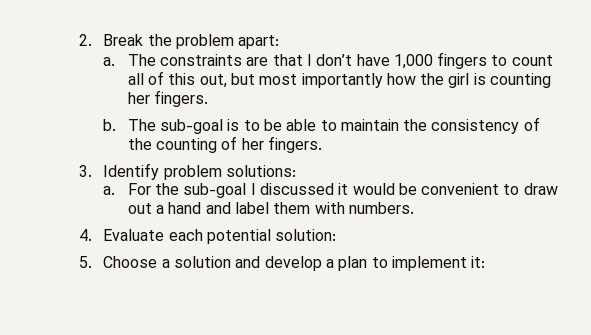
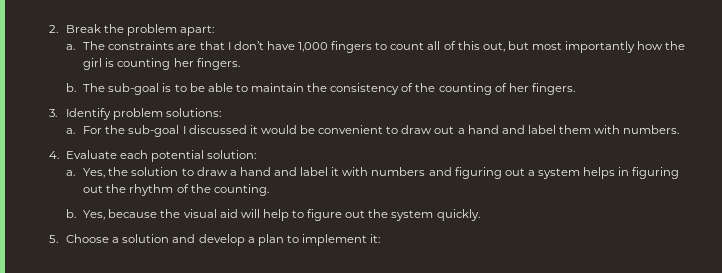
(337, 235) none -> [66,167,680,179] [83,184,269,196] [66,209,480,221] // a. Yes, the solution to draw a hand and label it with numbers and figuring out a system helps in figuring out the rhythm of the counting. // b. Yes, because the visual aid will help to figure out the system quickly.

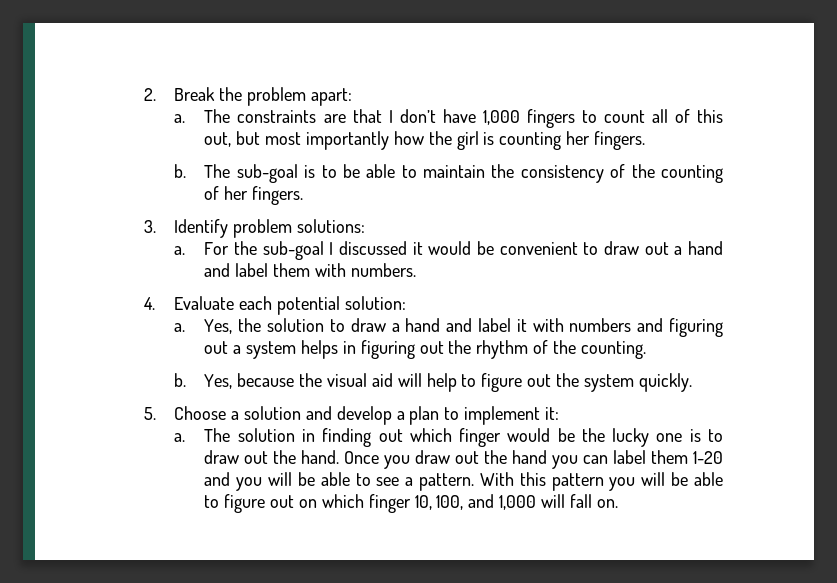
(381, 238) none -> [174,428,723,447] [204,450,723,469] [204,472,724,491] [204,494,618,513] // a. The solution in finding out which finger would be the lucky one is to draw out the hand. Once you draw out the hand you can label them 1-20 and you will be able to see a pattern. With this pattern you will be able to figure out on which finger 10, 100, and 1,000 will fall on.

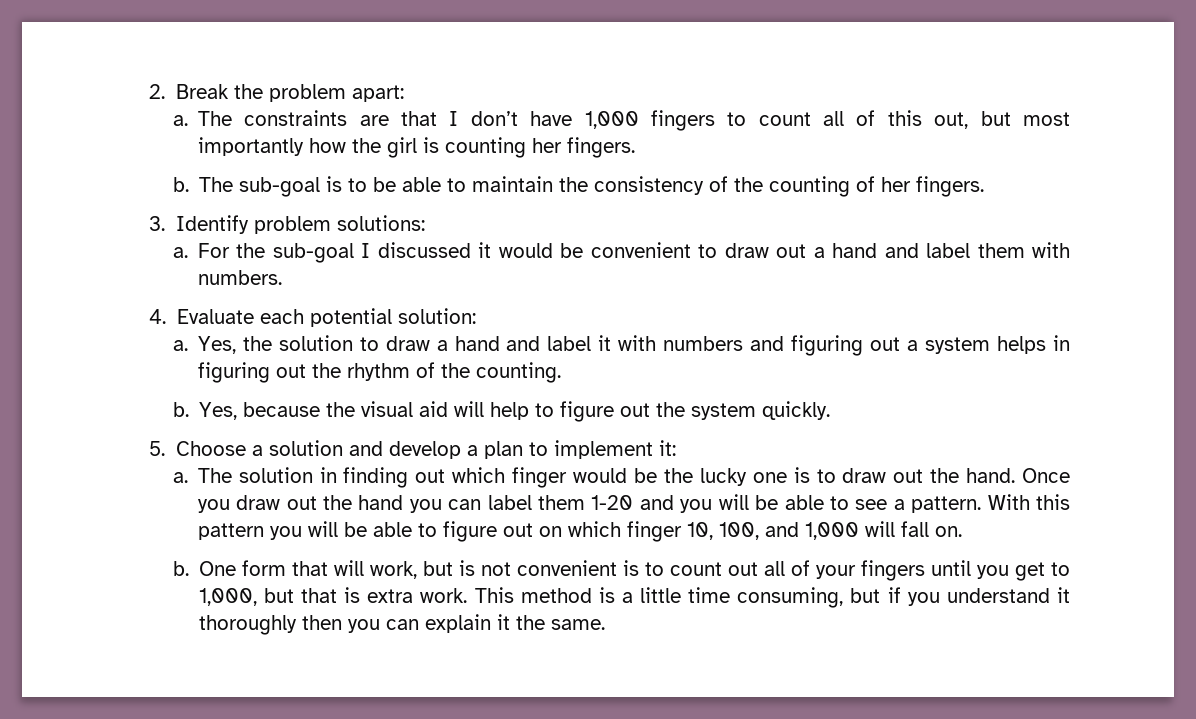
(618, 503) none -> [172,560,1070,581] [198,587,1070,608] [198,614,605,635] // b. One form that will work, but is not convenient is to count out all of your fingers until you get to 1,000, but that is extra work. This method is a little time consuming, but if you understand it thoroughly then you can explain it the same.

